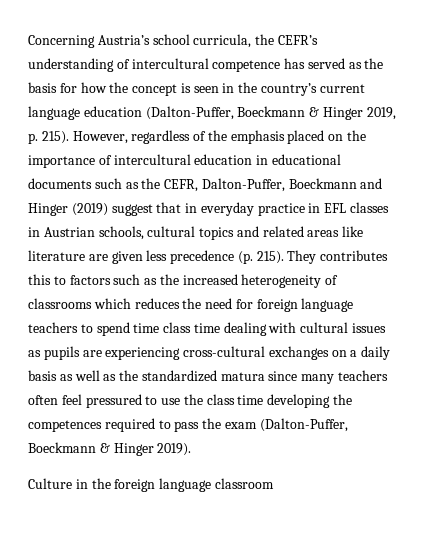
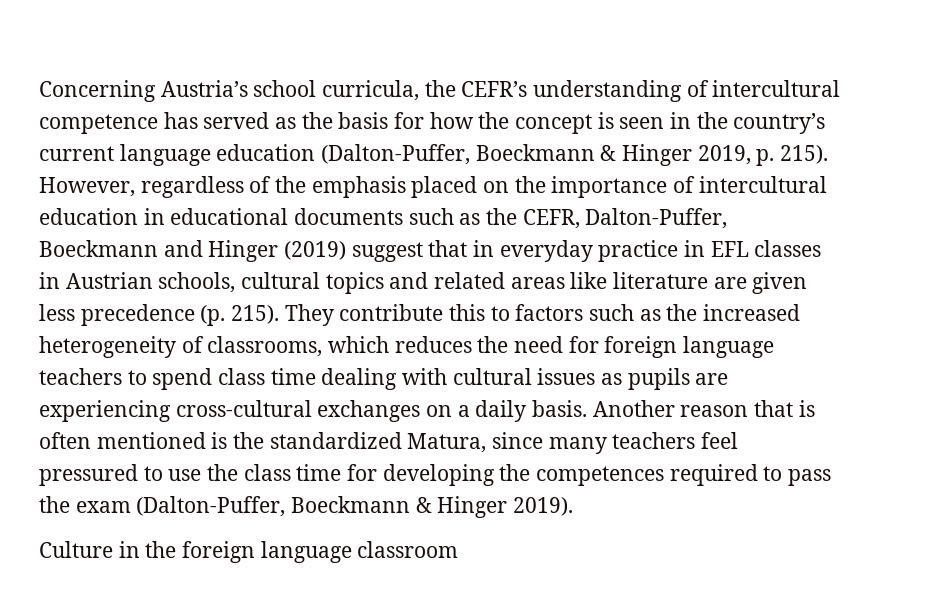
[320,250,389,261] contributes -> [339,304,444,321] contribute
[28,298,92,309] classrooms -> [207,336,323,357] classrooms,
[133,323,160,333] time -> (213, 379) none
[28,370,117,381] basis as well as -> [532,400,815,417] [39,432,228,449] basis. Another reason that is often mentioned is
[220,372,265,381] matura -> [407,433,487,453] Matura,
[28,395,58,405] often -> (696, 440) none
(264, 400) none -> [347,464,378,481] for

